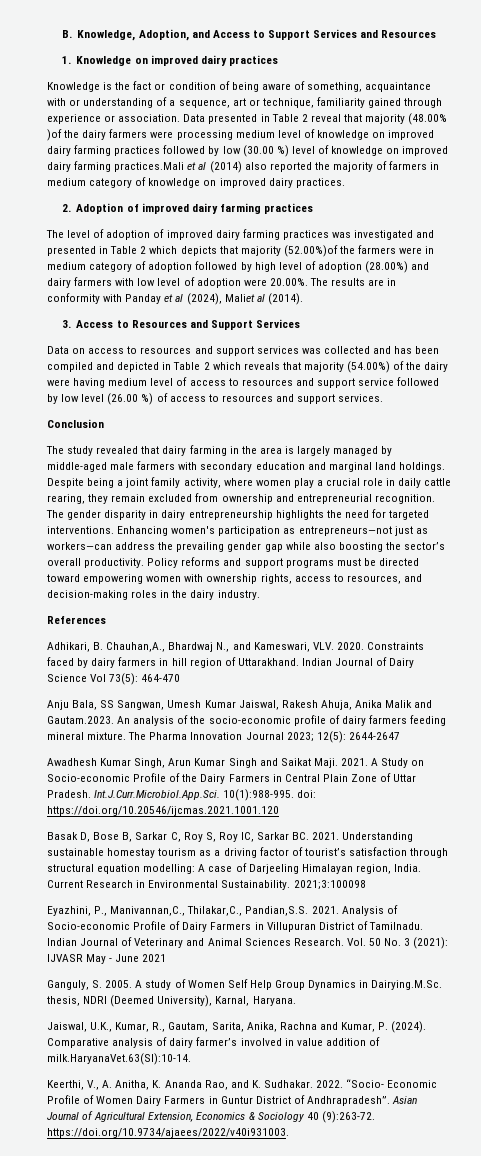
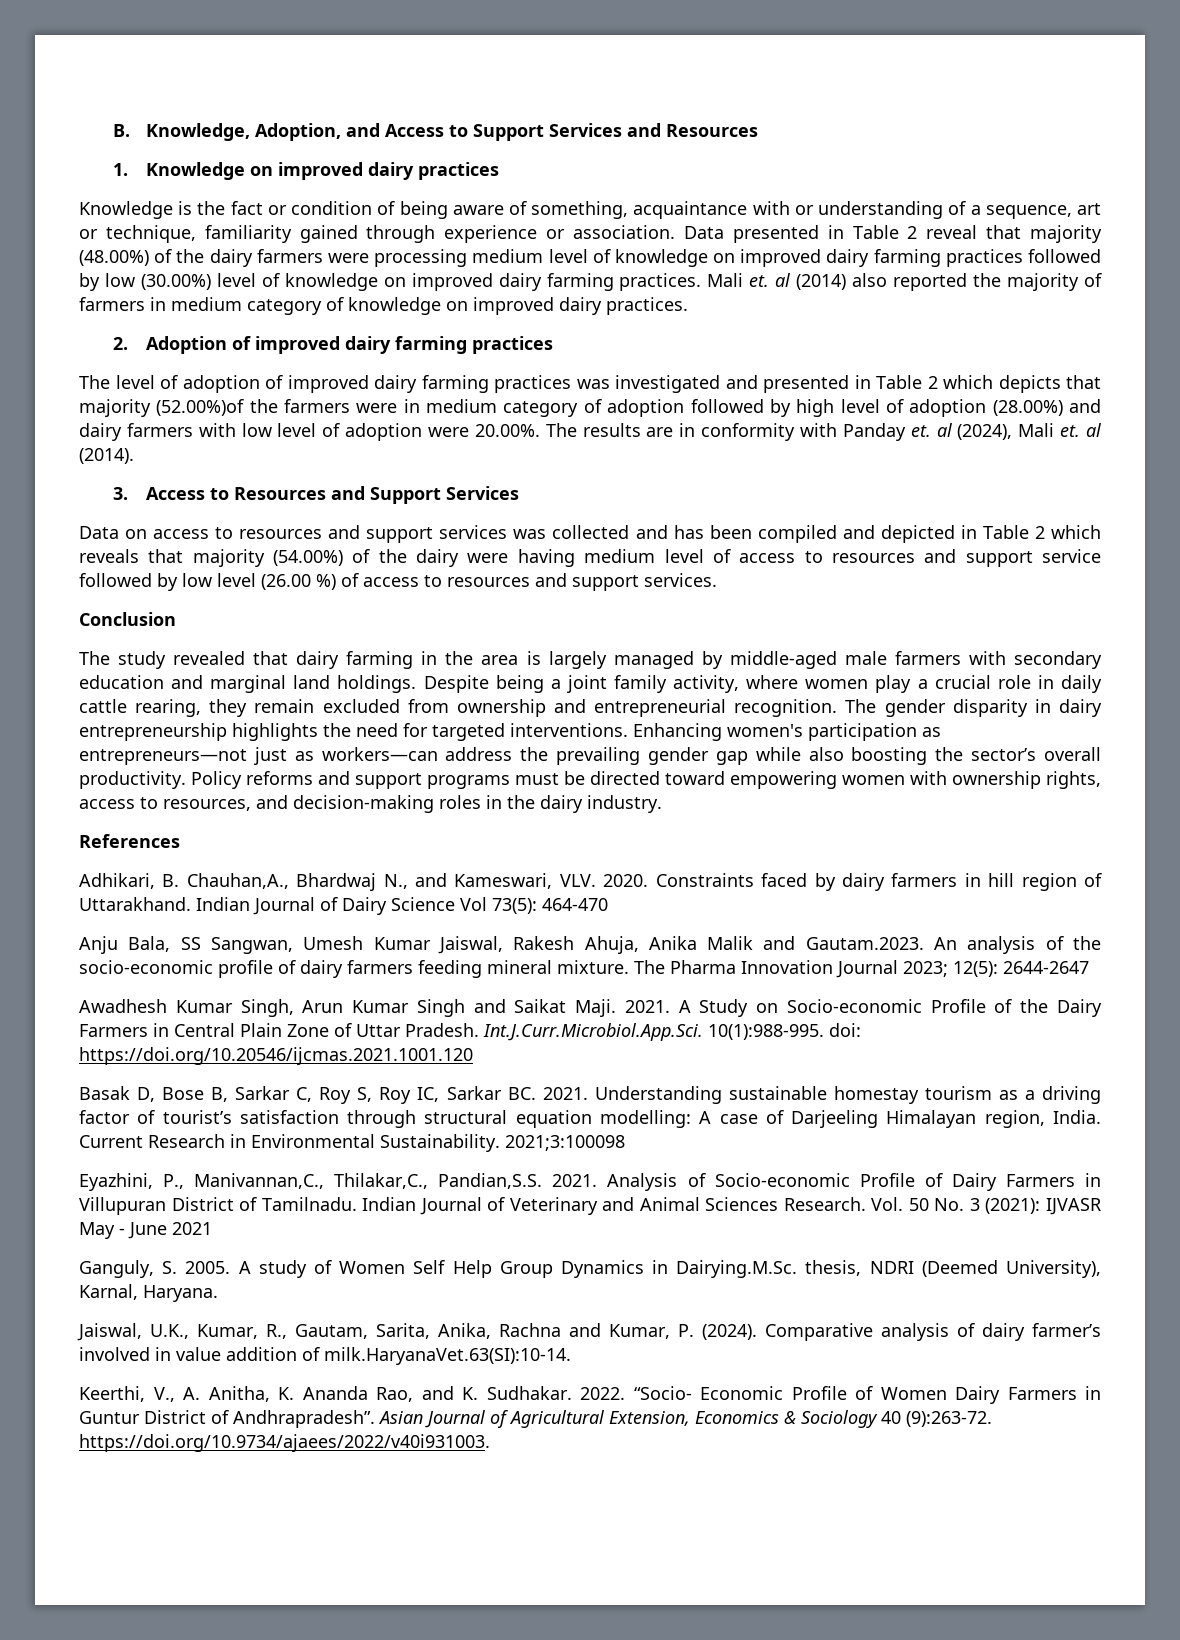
[408,113,448,125] [47,129,62,141] (48.00% )of -> [79,249,173,266] (48.00%) of
[242,145,449,157] [47,161,197,172] (30.00 %) level of knowledge on improved dairy farming practices.Mali et -> [140,273,770,291] (30.00%) level of knowledge on improved dairy farming practices. Mali et.
[164,294,174,302] et -> [910,425,931,437] et.
[224,294,255,302] Maliet -> [1018,423,1081,437] Mali et.

